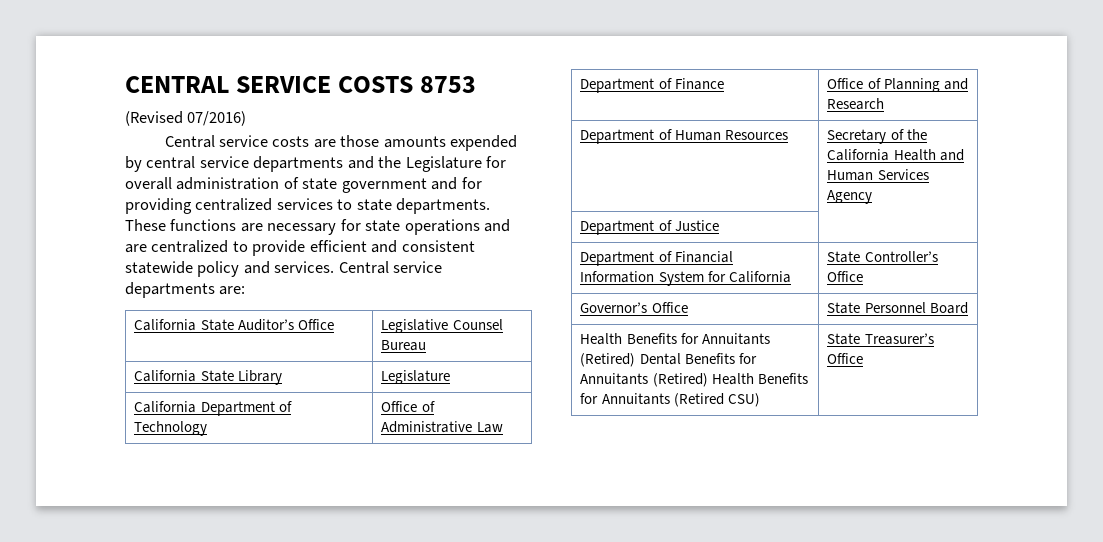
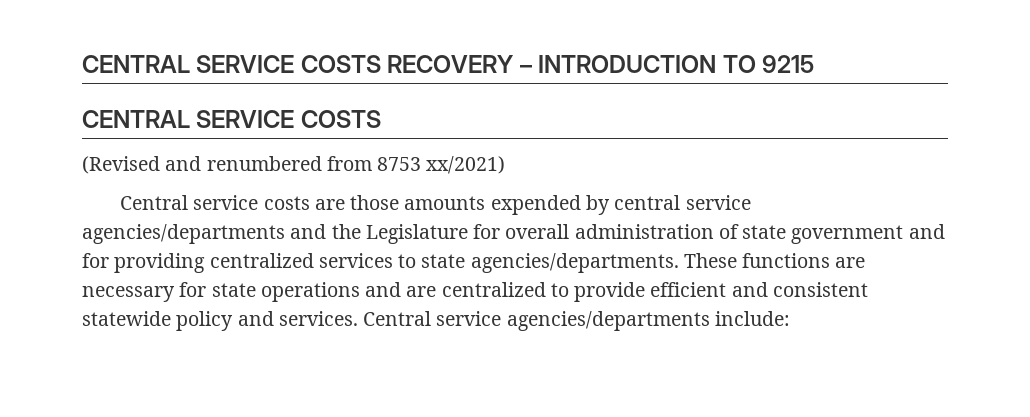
[125,76,477,93] [125,111,247,126] CENTRAL SERVICE COSTS 8753 // (Revised 07/2016) -> [82,55,815,73] [82,110,381,128] [82,156,506,174] CENTRAL SERVICE COSTS RECOVERY – INTRODUCTION TO 9215 // CENTRAL SERVICE COSTS // (Revised and renumbered from 8753 xx/2021)
[253,156,344,172] departments -> [82,224,285,244] agencies/departments
[396,198,491,214] departments. -> [470,253,679,273] agencies/departments.
[125,282,246,298] [134,319,334,331] [381,319,503,333] [381,340,427,351] [134,370,282,385] [381,370,451,384] [134,401,292,416] [134,421,208,436] [381,401,435,412] [381,421,503,433] [580,78,724,93] [827,78,968,92] [827,98,885,110] [580,129,788,144] [827,129,927,144] [827,149,964,161] [827,169,929,181] [827,190,873,204] [580,220,719,235] [580,251,733,266] [580,271,791,286] [827,251,938,263] [827,271,864,282] [580,302,688,313] [827,302,968,314] [580,333,770,345] [580,353,757,367] [580,373,808,387] [580,393,760,407] [827,333,934,345] [827,353,864,364] departments are: // California State Auditor’s Office | Legislative Counsel Bureau // California State Library | Legislature // California Department of Technology | Office of Administrative Law // Department of Finance | Office of Planning and Research // Department of Human Resources | Secretary of the California Health and Human Services Agency // Department of Justice | // Department of Financial Information System for California | State Controller’s Office // Governor’s Office | State Personnel Board // Health Benefits for Annuitants (Retired) Dental Benefits for Annuitants (Retired) Health Benefits for Annuitants (Retired CSU) | State Treasurer’s Office -> [506,311,790,331] agencies/departments include:

